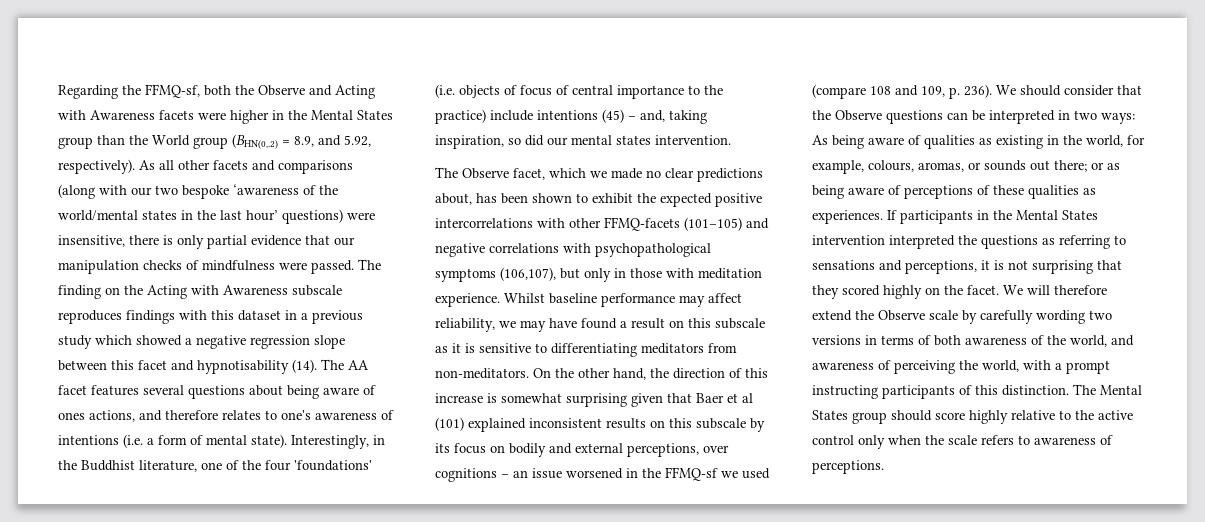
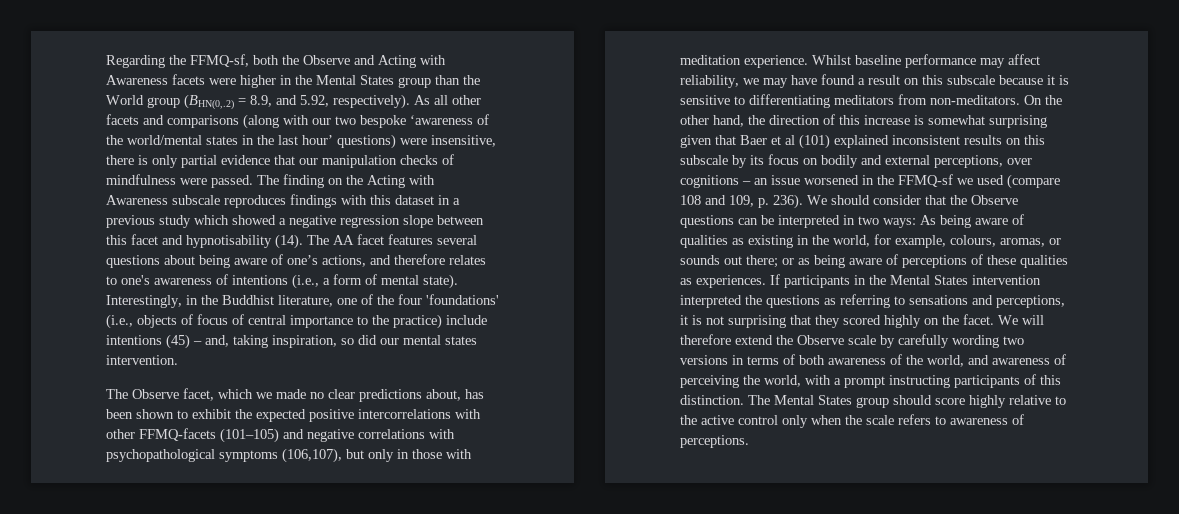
[58,412,85,420] ones -> [287,255,318,265] one’s
[123,434,143,448] (i.e. -> [292,274,319,289] (i.e.,
[435,84,455,98] (i.e. -> [106,314,133,329] (i.e.,
[435,346,448,353] as -> [999,75,1043,85] because

